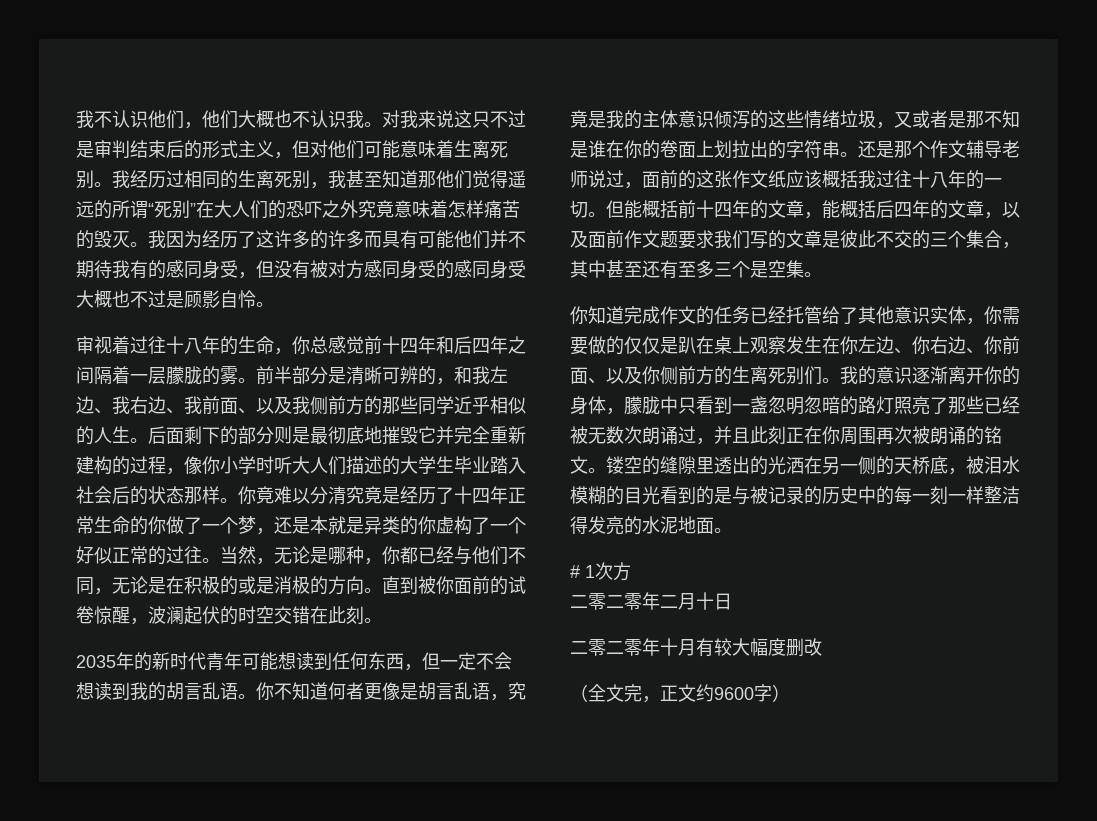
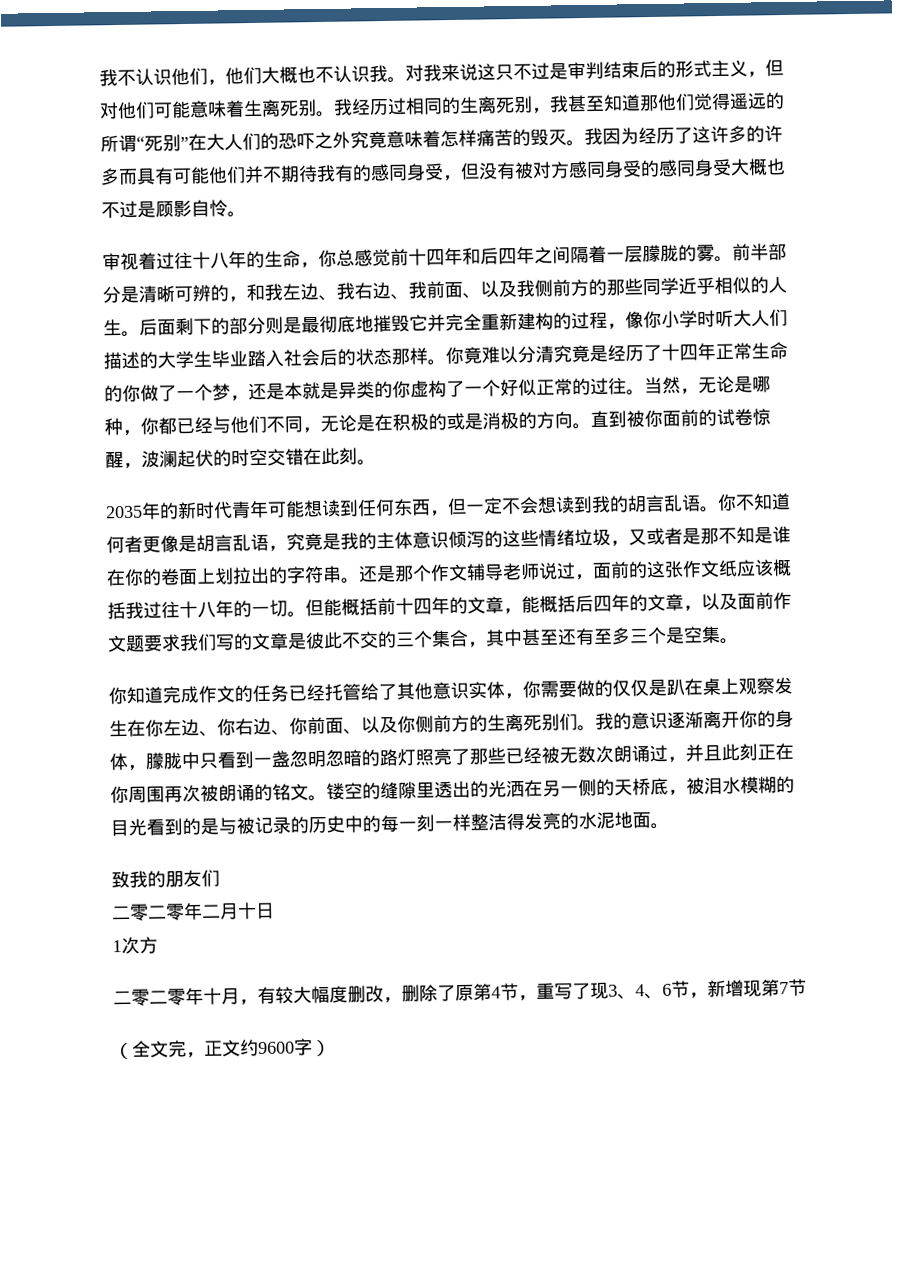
[570,562,631,581] # 1次方 -> [111,869,220,889] 致我的朋友们
(732, 601) none -> [112,936,158,955] // 1次方
(696, 647) none -> [239,999,258,1006] ，
(822, 647) none -> [383,978,807,1004] ，删除了原第4节，重写了现3、4、6节，新增现第7节

